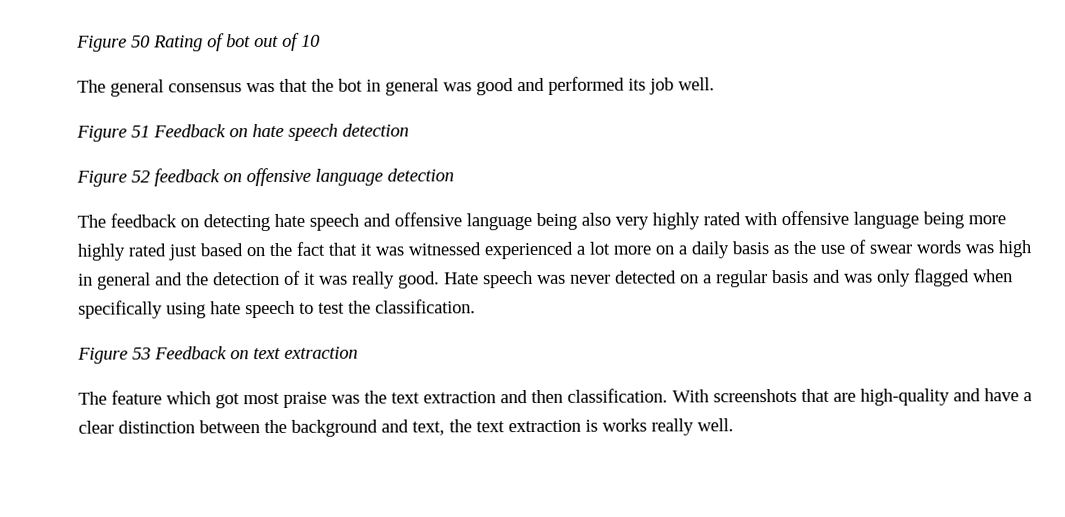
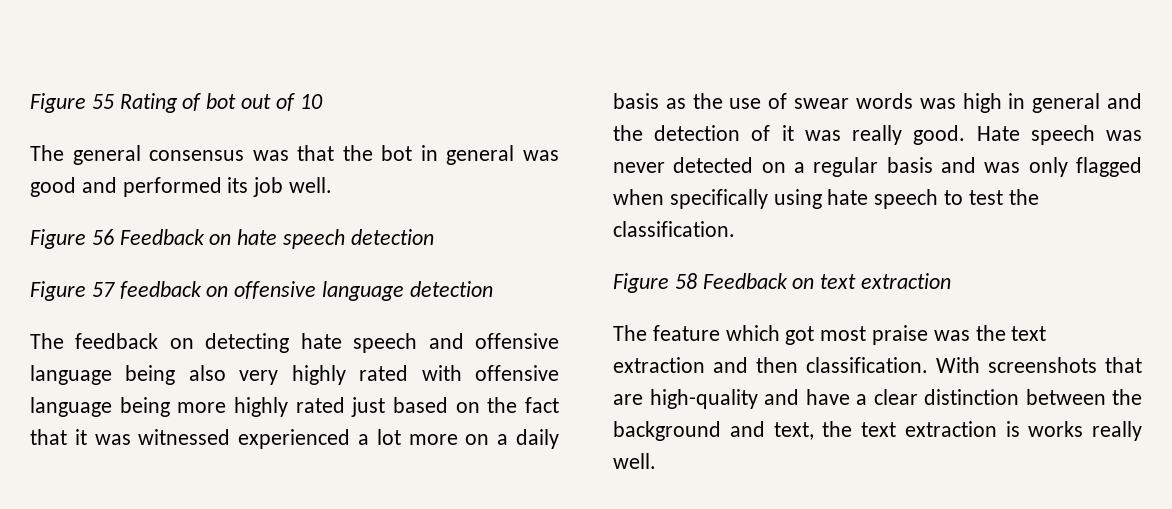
[76,35,151,52] Figure 50 -> [30,93,114,113] Figure 55
[131,125,150,138] 51 -> [91,229,114,245] 56
[131,170,150,183] 52 -> [91,282,115,297] 57
[132,347,151,360] 53 -> [674,273,697,289] 58

